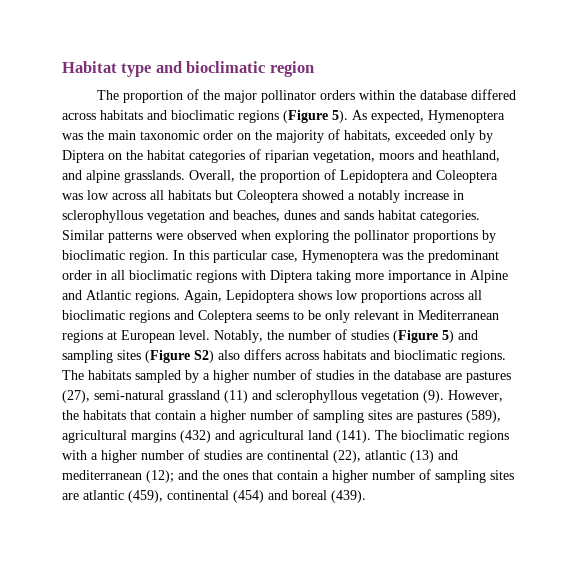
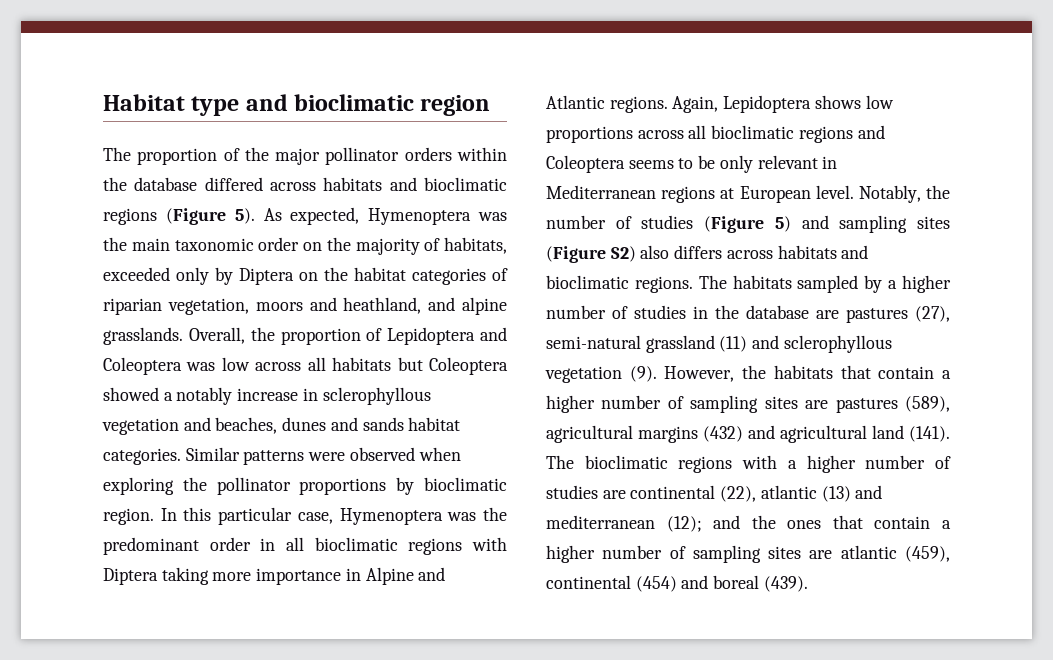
[198,310,253,323] Coleptera -> [546,155,625,173] Coleoptera

